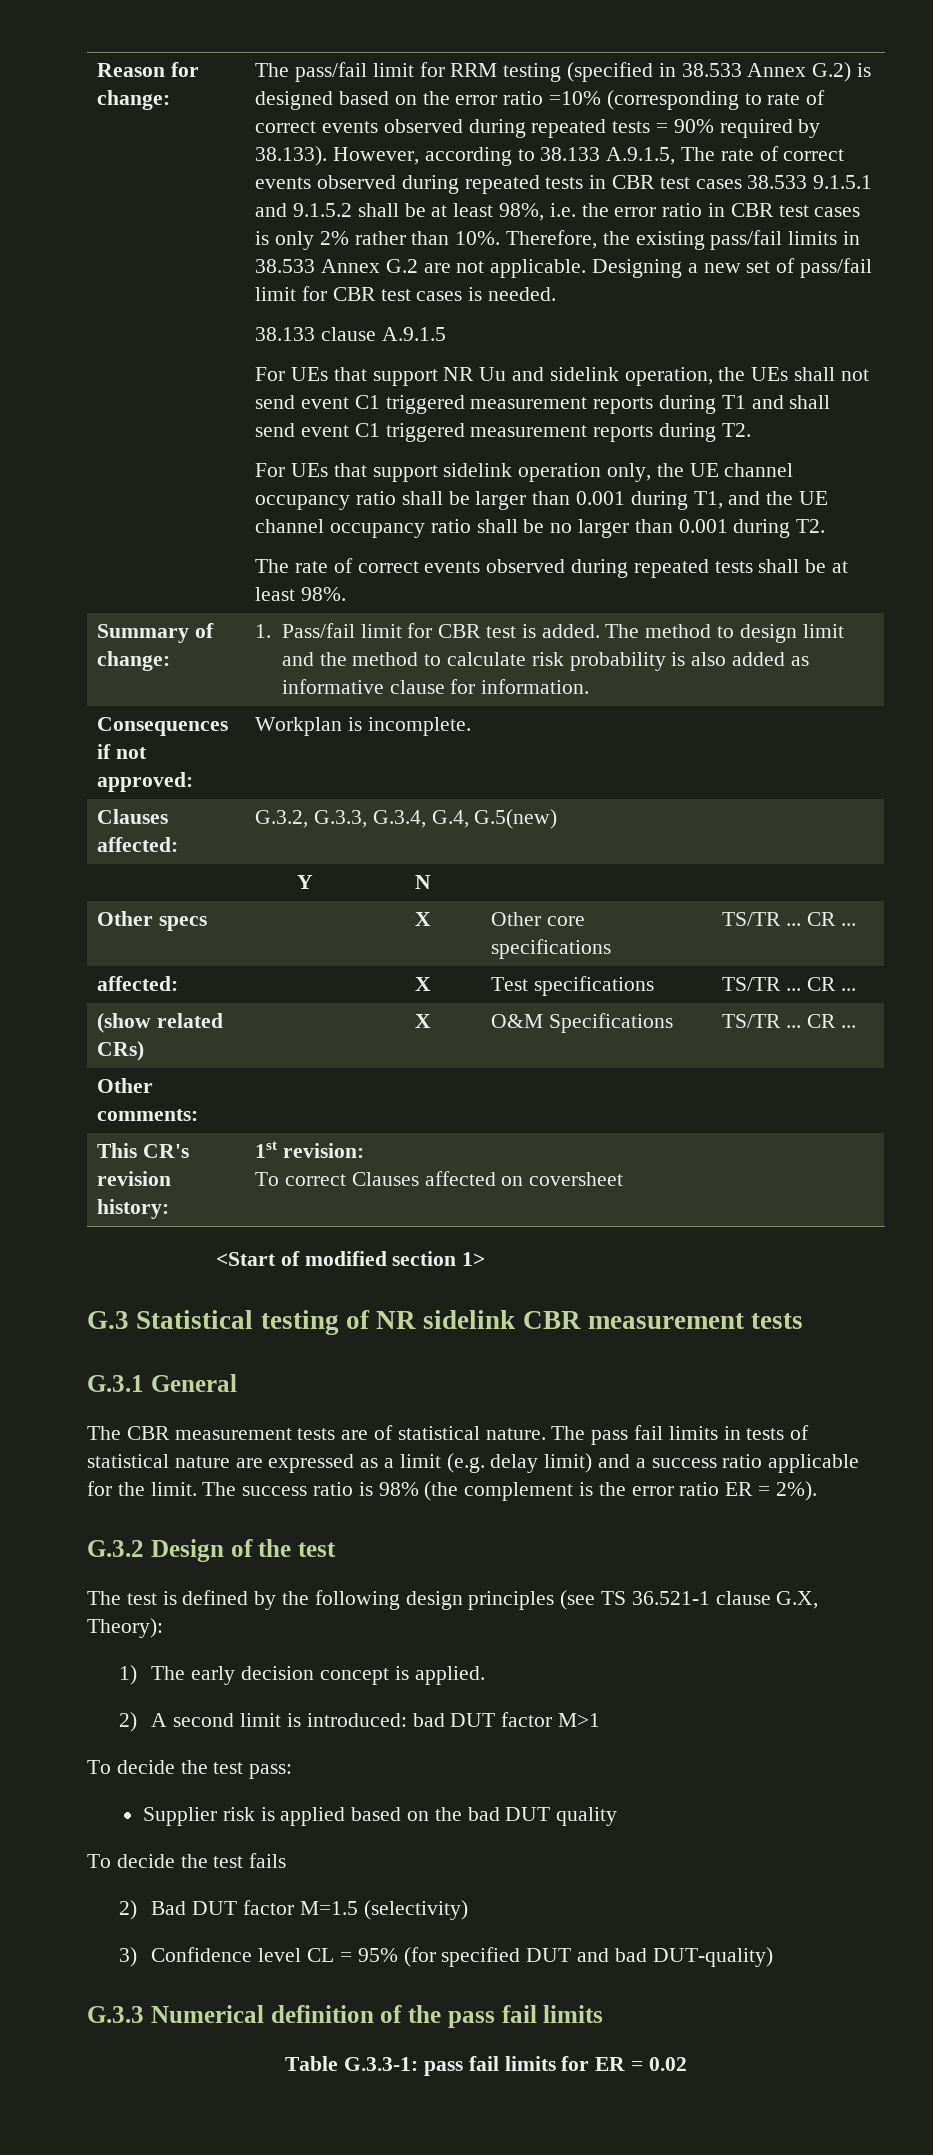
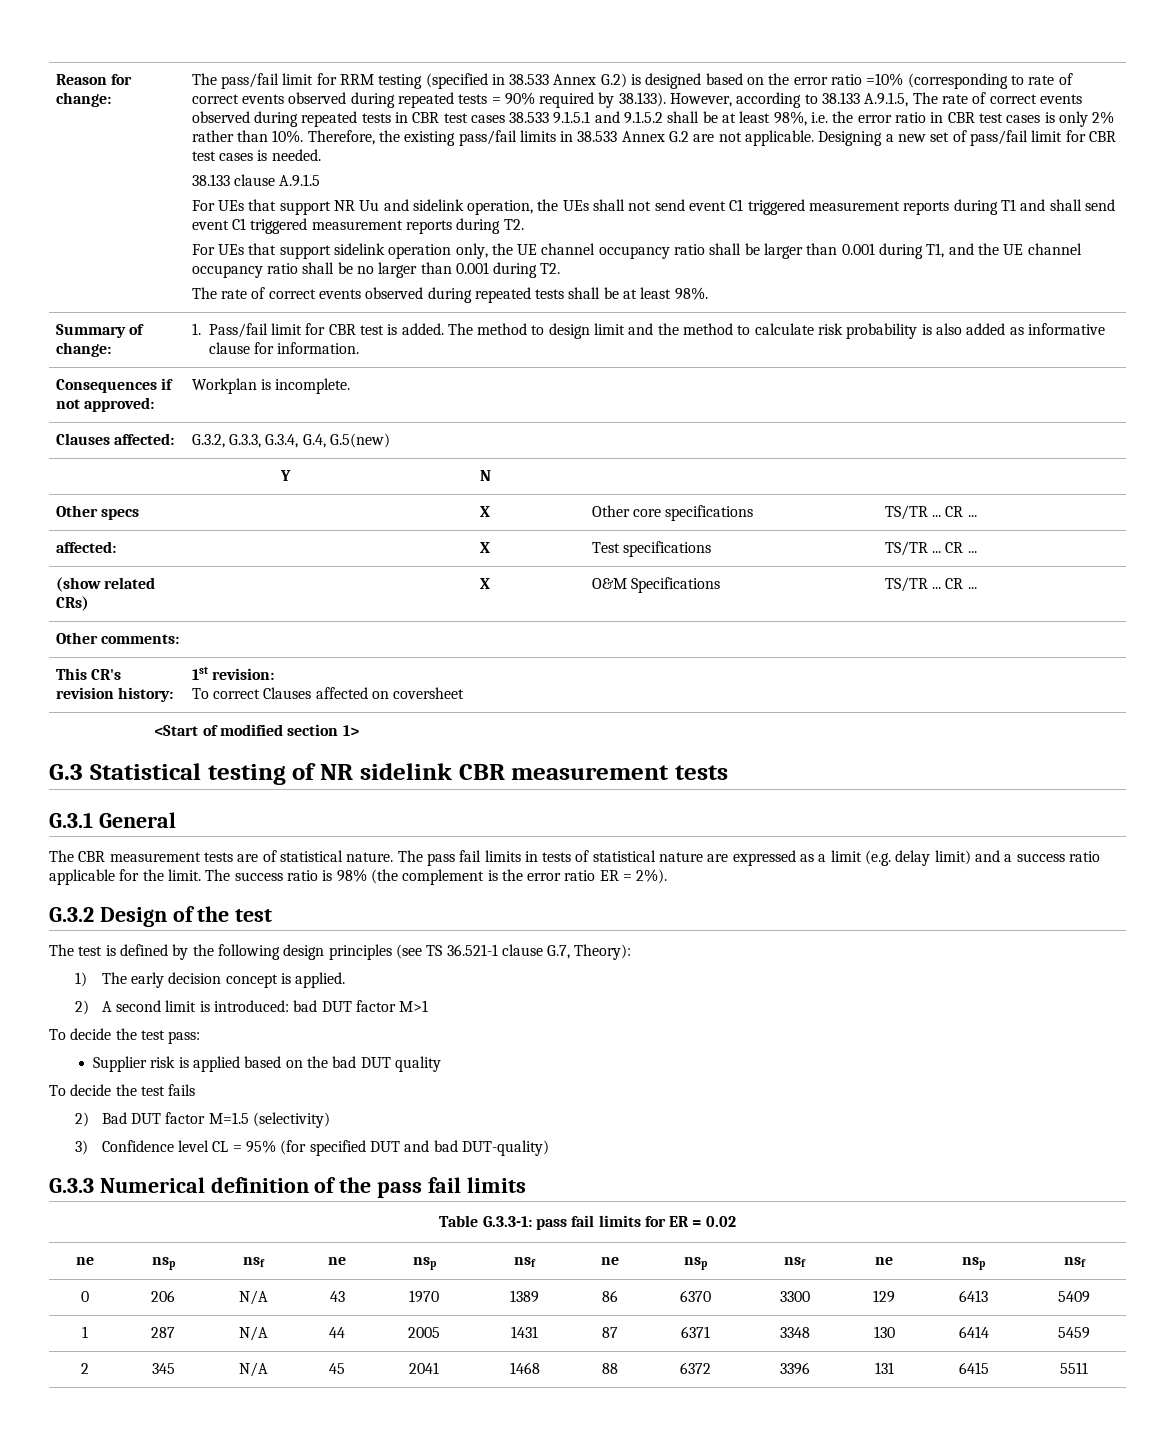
[776,1591,819,1609] G.X, -> [547,945,571,959] G.7,
(687, 2064) none -> [76,1257,94,1265] [151,1257,176,1270] [243,1257,265,1267] [328,1257,346,1265] [412,1257,437,1270] [514,1257,536,1267] [600,1257,619,1265] [684,1257,708,1270] [784,1257,806,1267] [875,1257,893,1265] [962,1257,986,1270] [1063,1257,1086,1267] [81,1291,89,1302] [151,1290,175,1302] [239,1290,268,1305] [329,1291,345,1302] [409,1290,439,1303] [510,1290,539,1303] [601,1290,618,1302] [680,1290,711,1302] [779,1291,810,1302] [873,1290,895,1303] [959,1290,988,1302] [1058,1291,1090,1303] [82,1326,88,1338] [151,1327,175,1338] [239,1326,268,1341] [329,1327,345,1338] [408,1327,440,1338] [511,1326,538,1338] [601,1327,618,1338] [681,1326,710,1338] [779,1327,810,1338] [873,1326,895,1338] [958,1326,989,1338] [1058,1327,1090,1339] [81,1363,89,1374] [151,1363,175,1374] [239,1362,268,1377] [329,1363,345,1374] [409,1362,439,1374] [509,1362,540,1374] [601,1363,618,1374] [680,1362,711,1374] [779,1362,810,1375] [874,1362,894,1374] [958,1362,989,1374] [1060,1362,1088,1374] // ne | nsp | nsf | ne | nsp | nsf | ne | nsp | nsf | ne | nsp | nsf // 0 | 206 | N/A | 43 | 1970 | 1389 | 86 | 6370 | 3300 | 129 | 6413 | 5409 // 1 | 287 | N/A | 44 | 2005 | 1431 | 87 | 6371 | 3348 | 130 | 6414 | 5459 // 2 | 345 | N/A | 45 | 2041 | 1468 | 88 | 6372 | 3396 | 131 | 6415 | 5511

